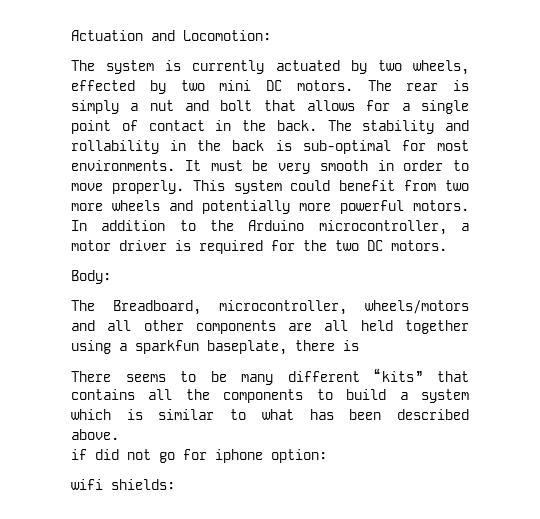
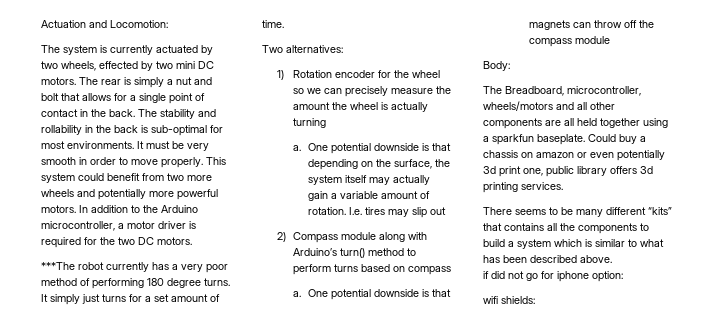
(447, 245) none -> [41,262,228,273] [41,278,230,289] [41,294,220,305] [262,20,284,28] [262,45,343,53] [277,70,440,80] [292,86,451,97] [292,102,428,112] [292,118,326,128] [292,143,452,154] [308,159,451,170] [308,175,431,185] [308,191,431,201] [308,207,447,218] [277,232,427,243] [292,248,416,258] [292,264,451,275] [292,289,452,300] [529,20,655,30] [529,36,611,47] // ***The robot currently has a very poor method of performing 180 degree turns. It simply just turns for a set amount of time. // Two alternatives: // 1) Rotation encoder for the wheel so we can precisely measure the amount the wheel is actually turning // a. One potential downside is that depending on the surface, the system itself may actually gain a variable amount of rotation. I.e. tires may slip out // 2) Compass module along with Arduino’s turn() method to perform turns based on compass // a. One potential downside is that magnets can throw off the compass module
[207,340,359,355] baseplate, there is -> [537,134,646,145] [483,150,665,161] [483,166,653,177] [483,182,563,193] baseplate. Could buy a chassis on amazon or even potentially 3d print one, public library offers 3d printing services.

